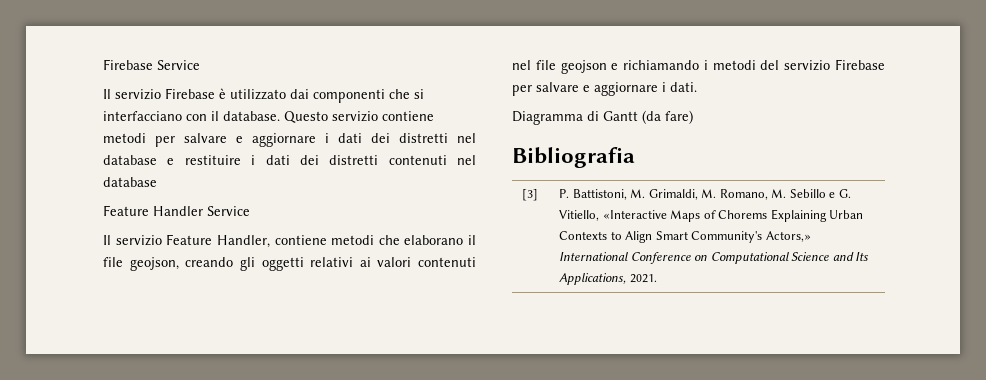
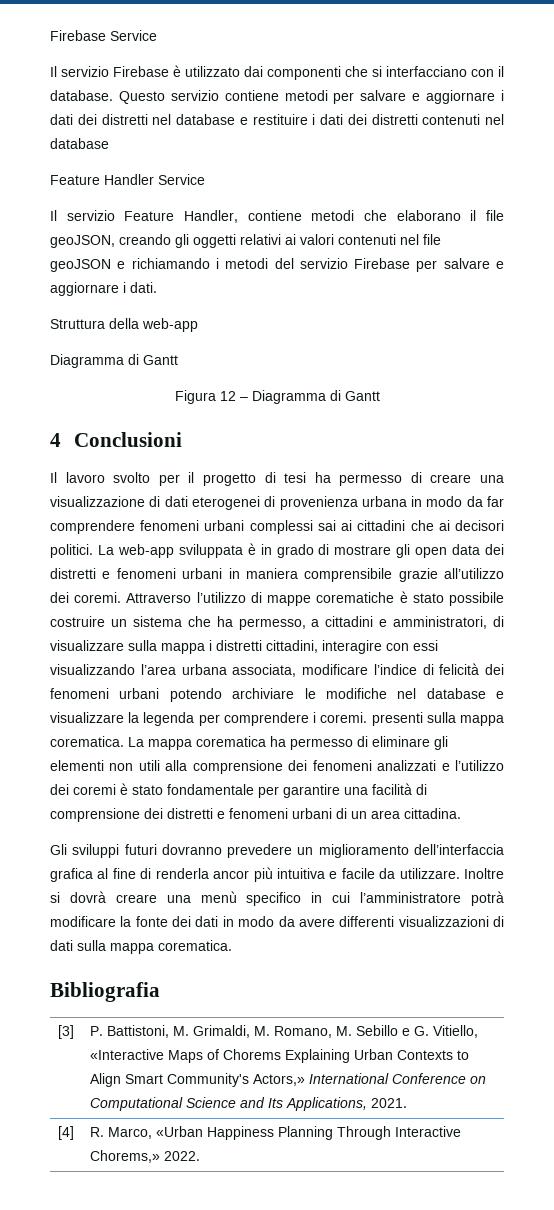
[129,257,179,271] geojson, -> [50,235,115,248] geoJSON,
[560,60,607,74] geojson -> [50,259,111,272] geoJSON
[512,110,693,125] // Diagramma di Gantt (da fare) -> [50,318,198,332] [50,354,178,368] [174,390,380,404] [50,432,183,447] [50,472,504,486] [50,496,505,510] [50,520,505,534] [50,543,505,558] [50,568,504,582] [50,591,505,606] [50,616,504,630] [50,640,438,654] [50,663,504,677] [50,688,504,702] [50,712,505,726] [50,736,448,750] [50,760,505,774] [50,783,427,798] [50,808,461,822] [50,844,504,858] [50,867,505,882] [50,891,505,906] [50,916,505,927] [50,940,232,954] // Struttura della web-app // Diagramma di Gantt // Figura 12 – Diagramma di Gantt // 4 Conclusioni // Il lavoro svolto per il progetto di tesi ha permesso di creare una visualizzazione di dati eterogenei di provenienza urbana in modo da far comprendere fenomeni urbani complessi sai ai cittadini che ai decisori politici. La web-app sviluppata è in grado di mostrare gli open data dei distretti e fenomeni urbani in maniera comprensibile grazie all’utilizzo dei coremi. Attraverso l’utilizzo di mappe corematiche è stato possibile costruire un sistema che ha permesso, a cittadini e amministratori, di visualizzare sulla mappa i distretti cittadini, interagire con essi visualizzando l’area urbana associata, modificare l’indice di felicità dei fenomeni urbani potendo archiviare le modifiche nel database e visualizzare la legenda per comprendere i coremi. presenti sulla mappa corematica. La mappa corematica ha permesso di eliminare gli elementi non utili alla comprensione dei fenomeni analizzati e l’utilizzo dei coremi è stato fondamentale per garantire una facilità di comprensione dei distretti e fenomeni urbani di un area cittadina. // Gli sviluppi futuri dovranno prevedere un miglioramento dell’interfaccia grafica al fine di renderla ancor più intuitiva e facile da utilizzare. Inoltre si dovrà creare una menù specifico in cui l’amministratore potrà modificare la fonte dei dati in modo da avere differenti visualizzazioni di dati sulla mappa corematica.
(657, 278) none -> [57,1126,74,1140] [89,1126,461,1140] [89,1150,200,1163] // [4] | R. Marco, «Urban Happiness Planning Through Interactive Chorems,» 2022.

